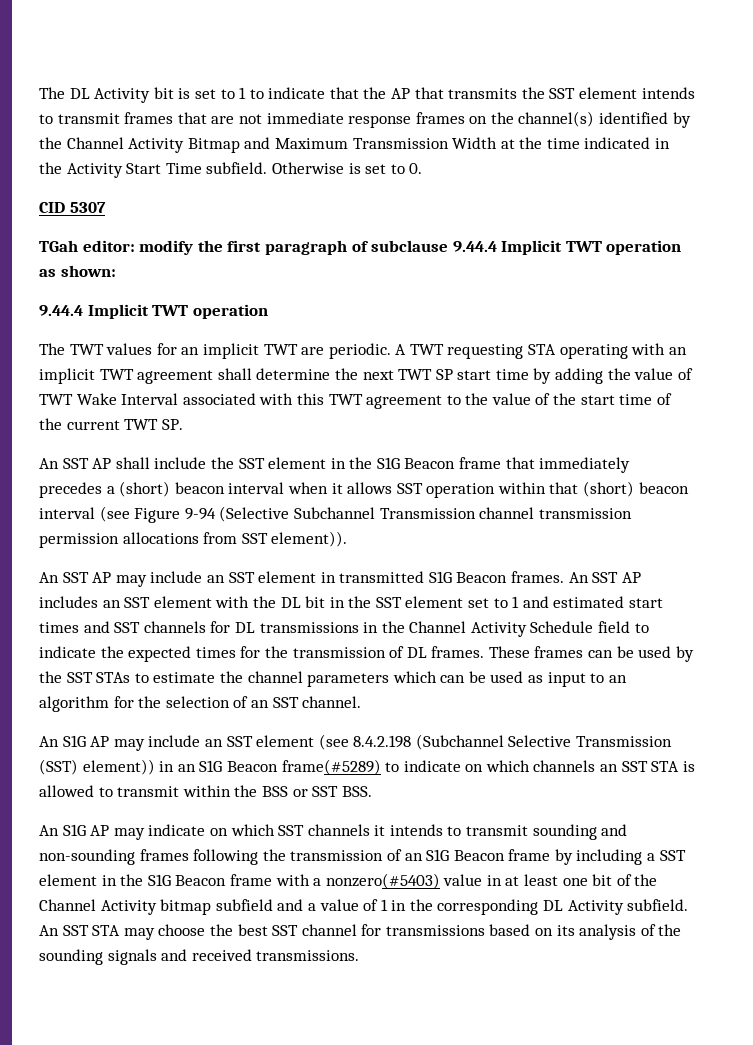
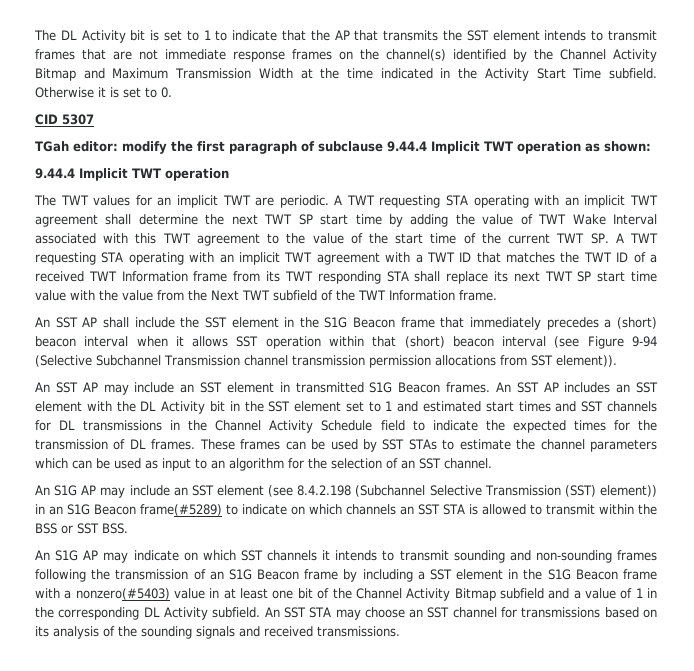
(344, 168) none -> [98,87,106,97] it
(183, 424) none -> [615,233,659,243] [35,252,658,265] [35,271,657,284] [35,290,497,301] A TWT requesting STA operating with an implicit TWT agreement with a TWT ID that matches the TWT ID of a received TWT Information frame from its TWT responding STA shall replace its next TWT SP start time value with the value from the Next TWT subfield of the TWT Information frame.
(301, 602) none -> [161,401,206,414] Activity
[39,671,62,683] the -> (377, 445) none
[160,899,212,915] bitmap -> [454,588,496,601] Bitmap
[209,924,268,936] the best -> [409,609,424,618] an

